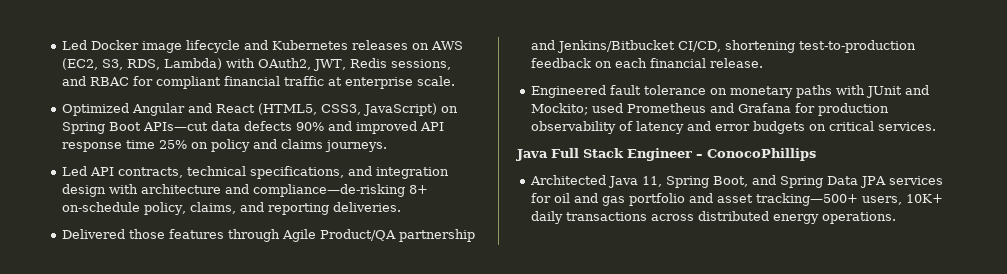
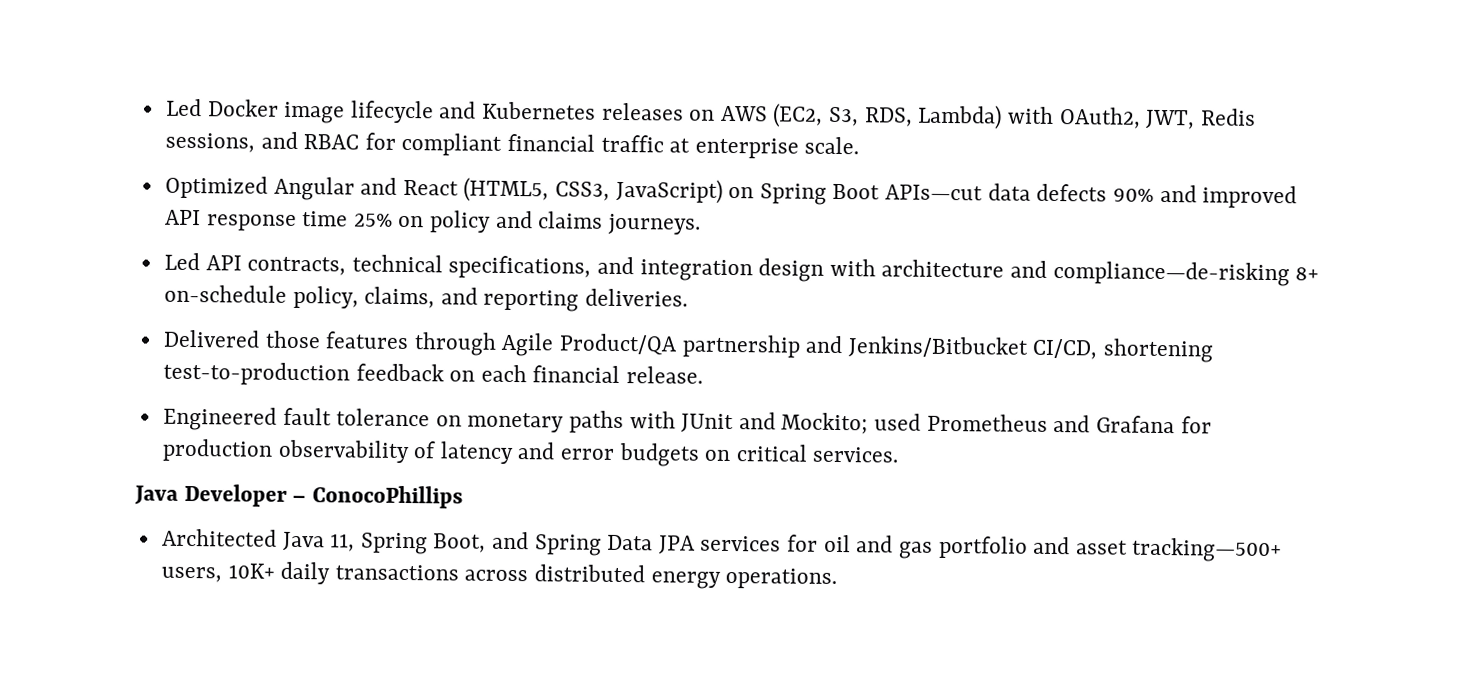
[551,148,692,161] Full Stack Engineer -> [183,483,287,507] Developer

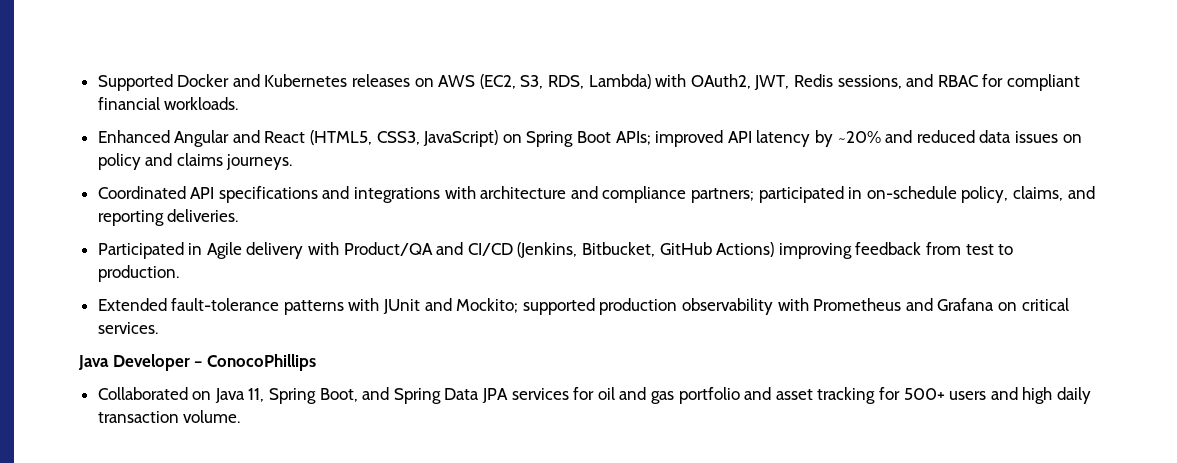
[165,98,434,124] Led Docker image lifecycle -> [97,74,230,91] Supported Docker
[600,134,860,159] [164,175,268,199] traffic at enterprise scale. // Optimized -> [164,97,239,110] [97,130,170,143] workloads. // Enhanced
[885,183,1298,209] [164,209,393,231] APIs—cut data defects 90% and improved API response time 25% -> [615,130,1058,147] APIs; improved API latency by ~20% and reduced data issues
[163,252,1320,287] Led API contracts, technical specifications, and integration design with architecture and compliance—de-risking 8+ -> [97,186,863,203] Coordinated API specifications and integrations with architecture and compliance partners; participated in
[162,329,1215,363] [162,361,704,386] [162,406,1212,435] [161,438,700,467] Delivered those features through Agile Product/QA partnership and Jenkins/Bitbucket CI/CD, shortening test-to-production feedback on each financial release. // Engineered fault tolerance on monetary paths with JUnit and Mockito; used Prometheus and Grafana for production observability of latency and error budgets -> [97,242,1014,259] [97,265,179,282] [97,298,995,315] Participated in Agile delivery with Product/QA and CI/CD (Jenkins, Bitbucket, GitHub Actions) improving feedback from test to production. // Extended fault-tolerance patterns with JUnit and Mockito; supported production observability with Prometheus and Grafana
[161,528,277,547] Architected -> [97,387,212,400] Collaborated on
[1131,537,1283,563] [160,561,838,590] tracking—500+ users, 10K+ daily transactions across distributed energy operations. -> [817,387,1091,404] [97,410,241,423] tracking for 500+ users and high daily transaction volume.

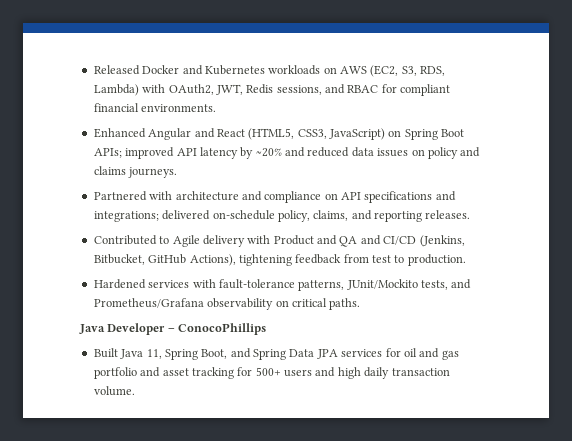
[97,74,173,91] Supported -> [93,65,140,75] Released
[352,74,411,87] releases -> [268,65,321,75] workloads
[164,97,239,110] workloads. -> [141,104,217,112] environments.
[97,186,863,203] Coordinated API specifications and integrations with architecture and compliance partners; participated in -> [93,191,456,203] [93,210,211,222] Partnered with architecture and compliance on API specifications and integrations; delivered
[167,209,239,222] [97,242,433,259] deliveries. // Participated in Agile delivery with Product/QA -> [425,210,471,219] [93,235,358,247] releases. // Contributed to Agile delivery with Product and QA
[716,242,852,259] Actions) improving -> [189,254,292,266] Actions), tightening
[97,298,995,315] Extended fault-tolerance patterns with JUnit and Mockito; supported production observability with Prometheus and Grafana -> [93,279,472,291] [93,298,274,310] Hardened services with fault-tolerance patterns, JUnit/Mockito tests, and Prometheus/Grafana observability
[97,322,158,334] services. -> [329,298,361,310] paths.
[97,387,212,400] Collaborated on -> [93,348,118,358] Built

